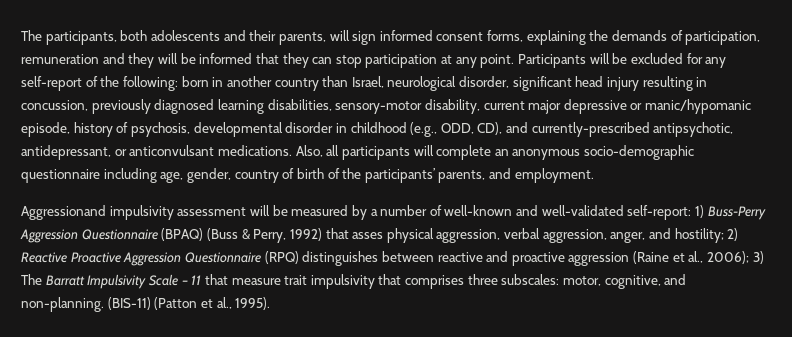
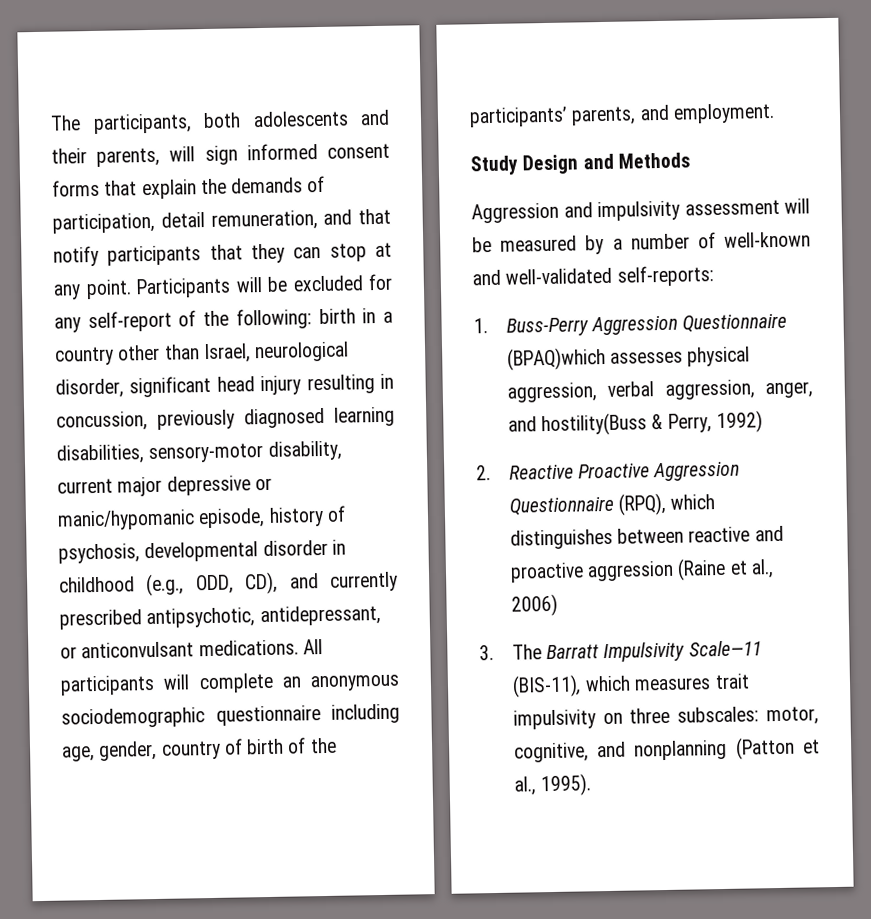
[487,30,586,45] forms, explaining -> [52,179,197,200] forms that explain
[21,53,253,68] remuneration and they will be informed -> [160,208,391,231] [53,245,202,267] detail remuneration, and that notify participants
[365,54,438,68] participation -> (367, 252) none
[181,76,319,91] born in another country -> [318,308,394,325] [54,344,161,366] birth in a country other
[531,122,650,137] currently-prescribed -> [329,571,398,592] [59,609,142,630] currently prescribed
[295,145,340,157] Also, all -> [302,639,323,655] All
[584,145,695,160] socio-demographic -> [61,707,205,729] sociodemographic
[21,205,106,220] Aggressionand -> [470,152,690,176] [471,202,593,224] Study Design and Methods // Aggression and
[627,205,705,220] self-report: 1) -> [616,265,714,287] [473,318,488,334] self-reports: // 1.
[161,228,384,243] (BPAQ) (Buss & Perry, 1992) that asses -> [506,346,684,371] (BPAQ)which assesses
[674,228,739,243] hostility; 2) -> [541,410,763,437] [476,465,491,481] hostility(Buss & Perry, 1992) // 2.
[264,251,299,264] (RPQ) -> [618,492,716,516] (RPQ), which
[707,251,764,264] 2006); 3) -> [510,593,558,617] [479,645,494,661] 2006) // 3.
[148,274,465,289] Scale – 11 that measure trait impulsivity that comprises -> [688,640,762,657] [511,673,750,698] [512,709,623,730] Scale—11 (BIS-11), which measures trait impulsivity on
[21,297,151,312] non-planning. (BIS-11) -> [634,739,728,761] nonplanning

